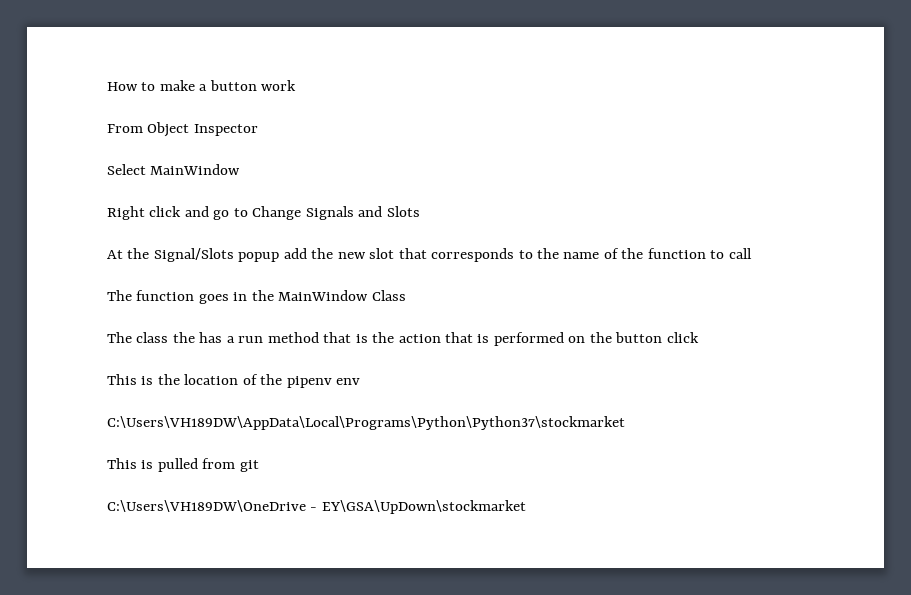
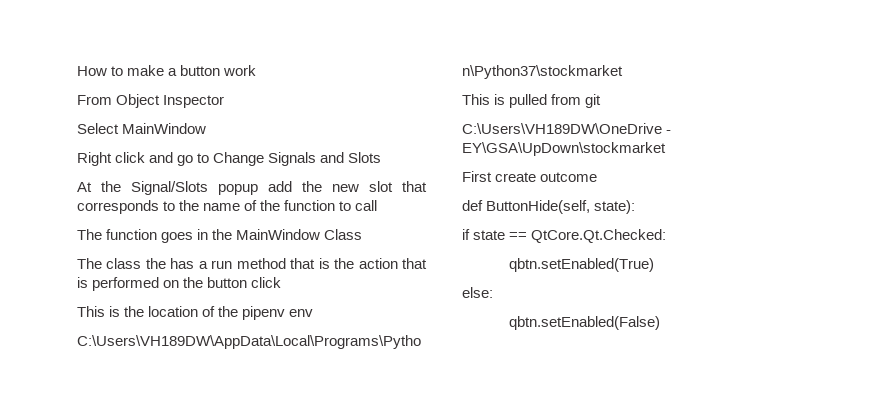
(526, 507) none -> [462,171,598,182] [462,200,636,214] [462,229,667,243] [509,258,655,272] [462,287,493,298] [509,316,661,330] // First create outcome // def ButtonHide(self, state): // if state == QtCore.Qt.Checked: // qbtn.setEnabled(True) // else: // qbtn.setEnabled(False)

